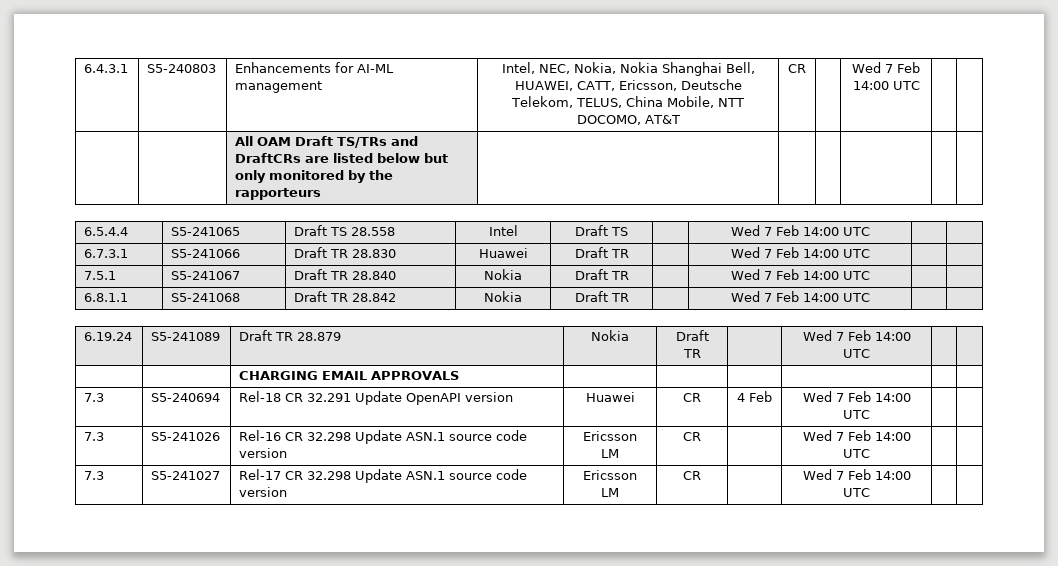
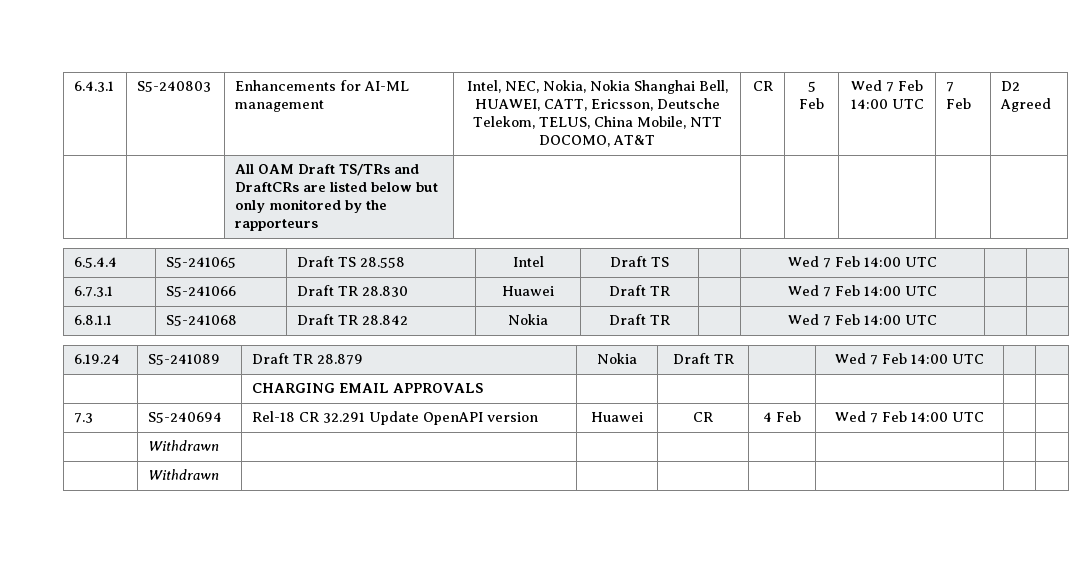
[852,62,920,73] [852,81,920,90] | Wed 7 Feb 14:00 UTC | | -> [807,81,816,92] [799,98,824,109] [851,80,923,92] [850,99,924,109] [946,82,955,92] [946,98,972,109] [1001,81,1021,91] [1000,98,1052,112] 5 Feb | Wed 7 Feb 14:00 UTC | 7 Feb | D2 Agreed
[84,271,117,280] [171,271,241,280] [294,269,397,280] [484,269,522,280] [574,269,629,280] [730,269,870,280] // 7.5.1 | S5-241067 | Draft TR 28.840 | Nokia | Draft TR | | Wed 7 Feb 14:00 UTC | | -> (937, 291) none
[84,432,105,441] [151,432,221,441] [239,430,528,444] [239,448,288,458] [583,431,637,441] [601,449,619,458] [683,432,701,441] [802,430,911,441] [843,449,870,458] [84,471,105,480] [151,471,221,480] [239,469,528,483] [239,487,288,497] [583,470,637,480] [601,488,619,497] [683,471,701,480] [802,469,911,480] [843,488,870,497] 7.3 | S5-241026 | Rel-16 CR 32.298 Update ASN.1 source code version | Ericsson LM | CR | | Wed 7 Feb 14:00 UTC | | // 7.3 | S5-241027 | Rel-17 CR 32.298 Update ASN.1 source code version | Ericsson LM | CR | | Wed 7 Feb 14:00 UTC -> [148,440,220,451] [148,469,220,480] | Withdrawn | | | | | | | // | Withdrawn | | | | |

